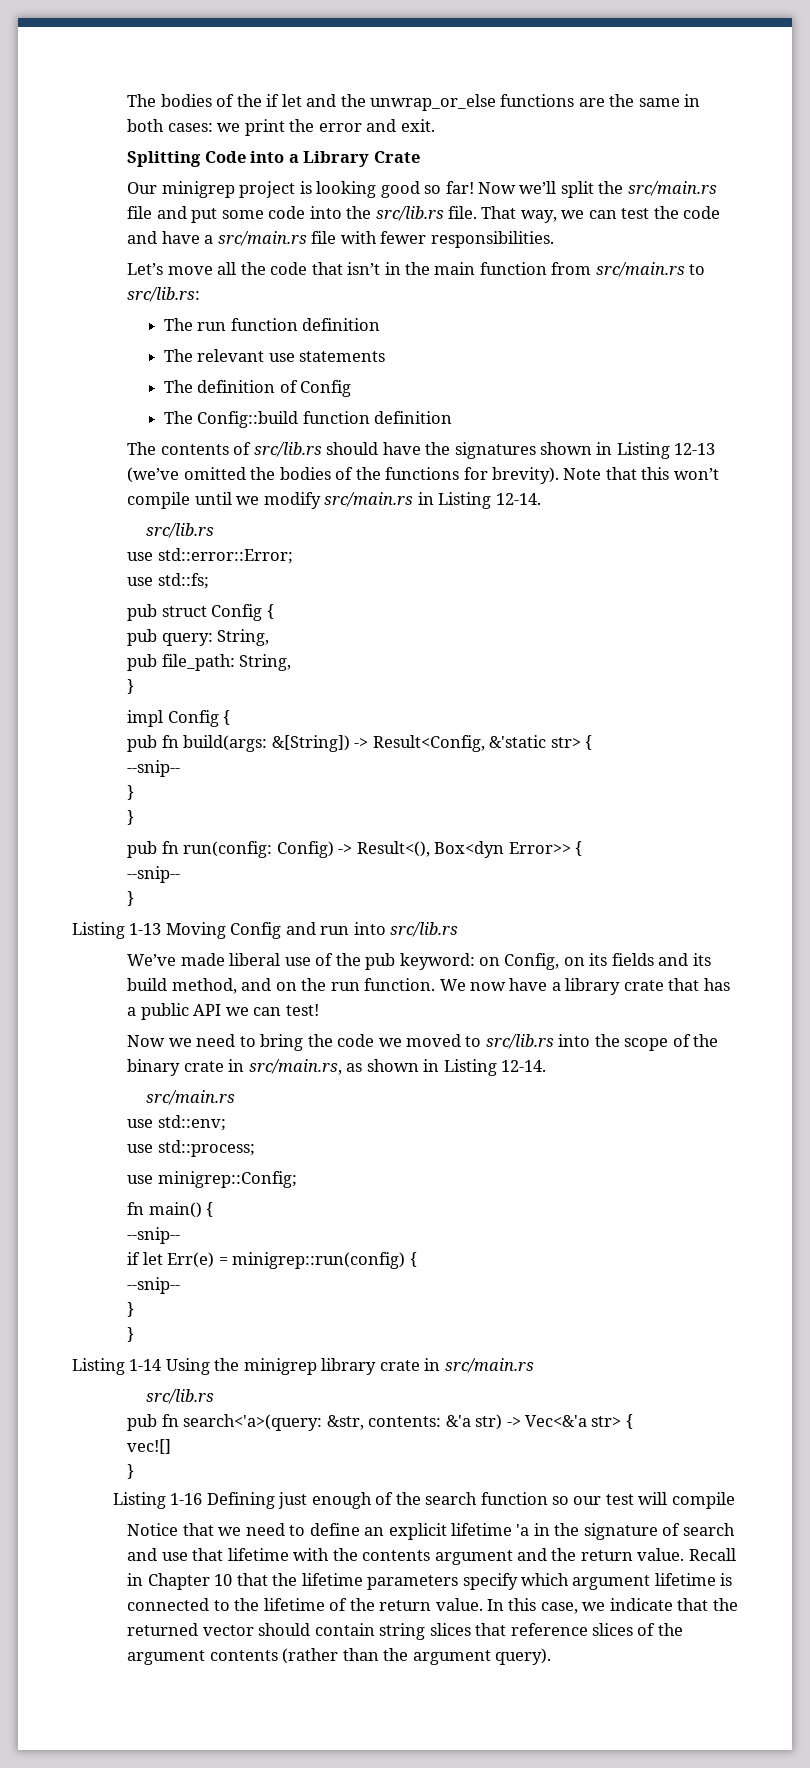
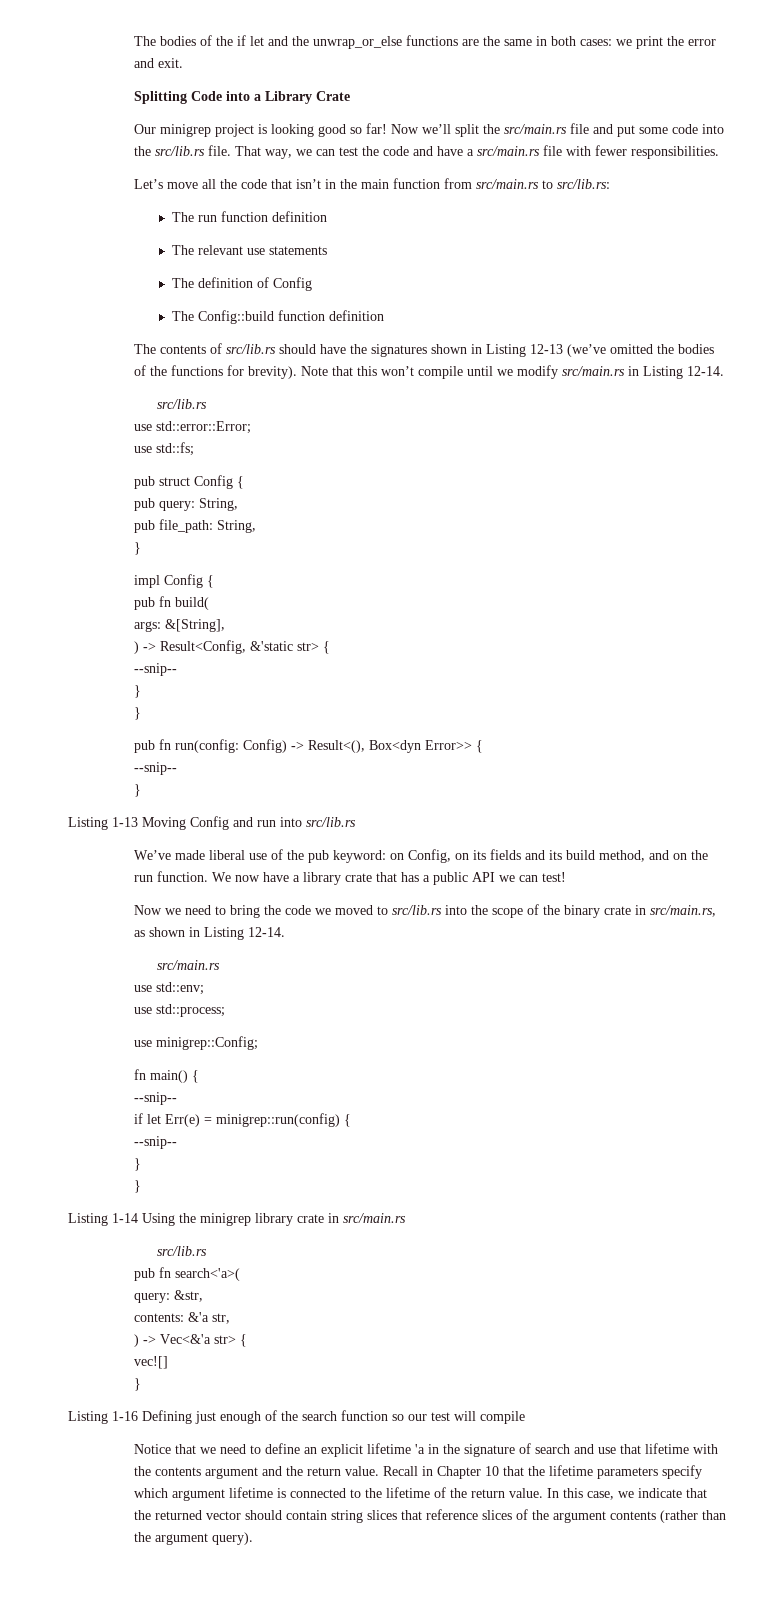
[183,735,350,752] build(args: &[String]) -> [175,597,210,610] [134,619,226,632] [134,641,140,654] build( // args: &[String], // )
[183,1414,323,1431] search<'a>(query: -> [175,1268,241,1281] [134,1293,171,1303] search<'a>( // query:
(364, 1422) none -> (204, 1296) //
[475,1414,503,1430] str) -> [212,1313,231,1324] [134,1334,140,1347] str, // )

